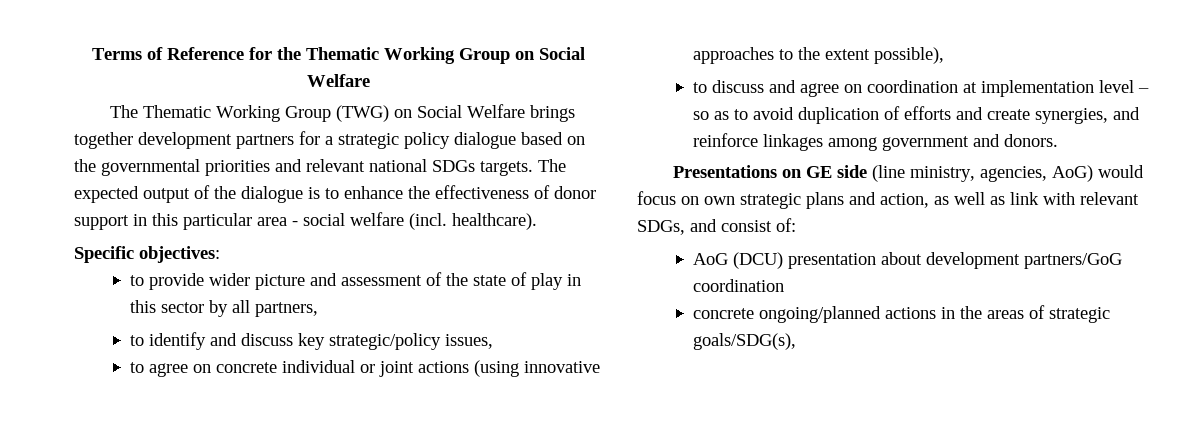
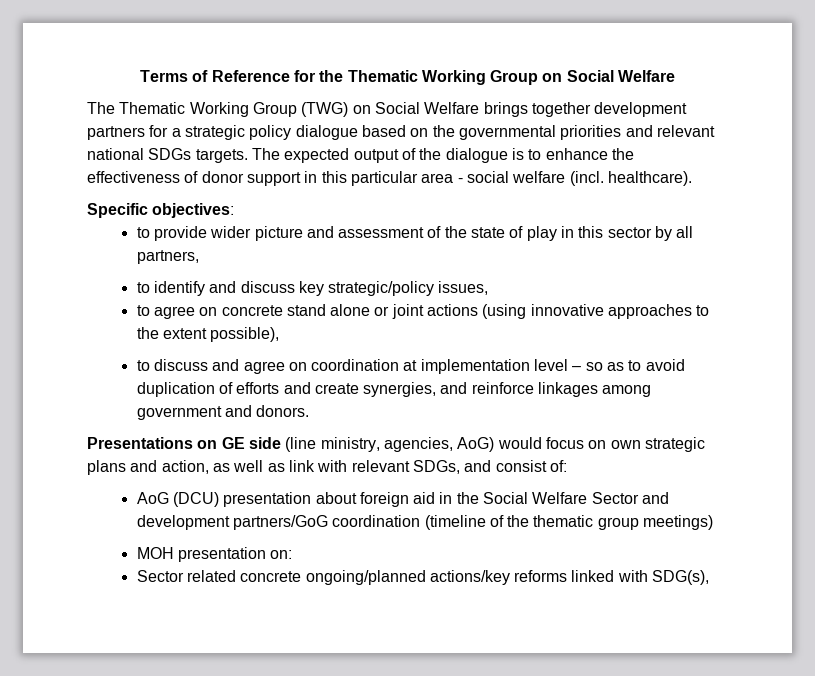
[281,360,355,373] individual -> [286,304,371,316] stand alone
[925,252,1122,269] [692,279,784,292] [692,305,1110,323] [692,333,796,350] development partners/GoG coordination // concrete ongoing/planned actions in the areas of strategic goals/SDG(s), -> [359,492,670,507] [136,515,714,530] [136,547,293,562] [136,570,710,585] foreign aid in the Social Welfare Sector and development partners/GoG coordination (timeline of the thematic group meetings) // MOH presentation on: // Sector related concrete ongoing/planned actions/key reforms linked with SDG(s),

